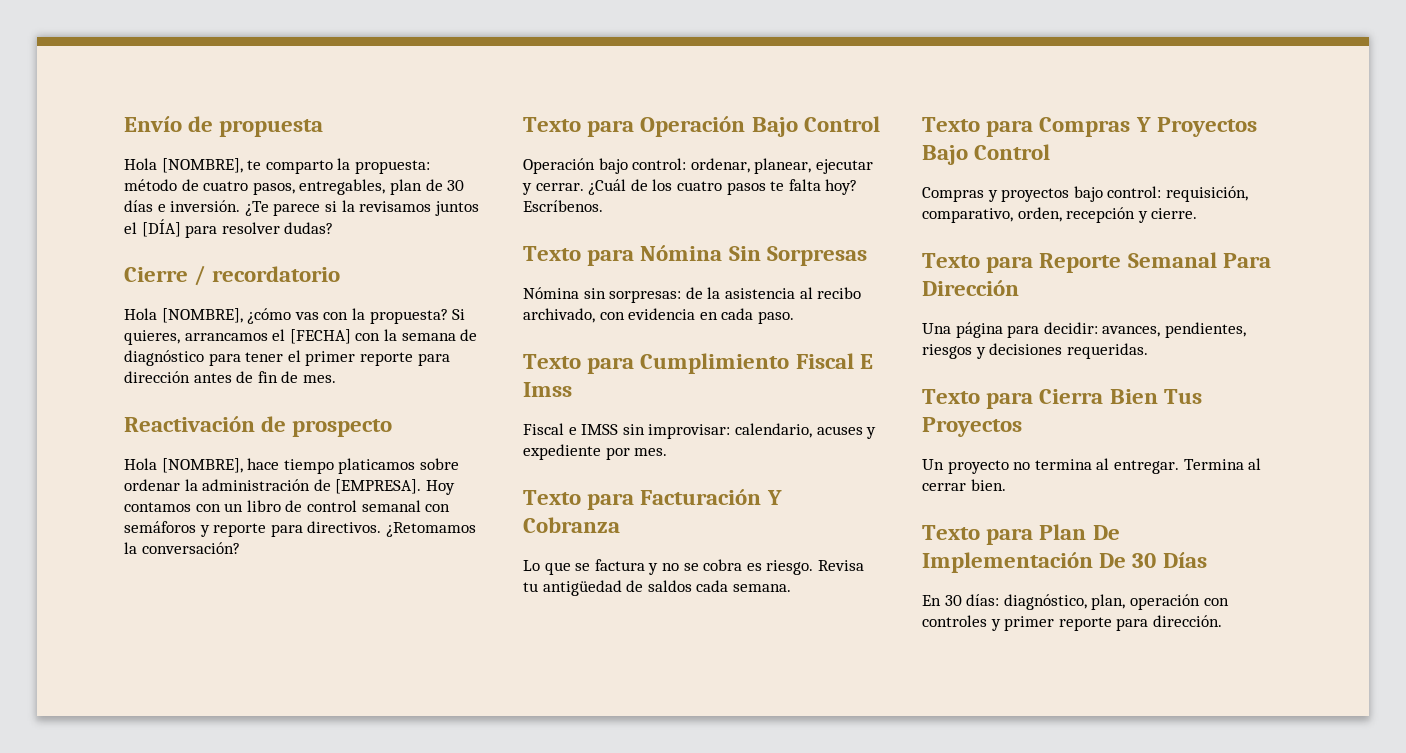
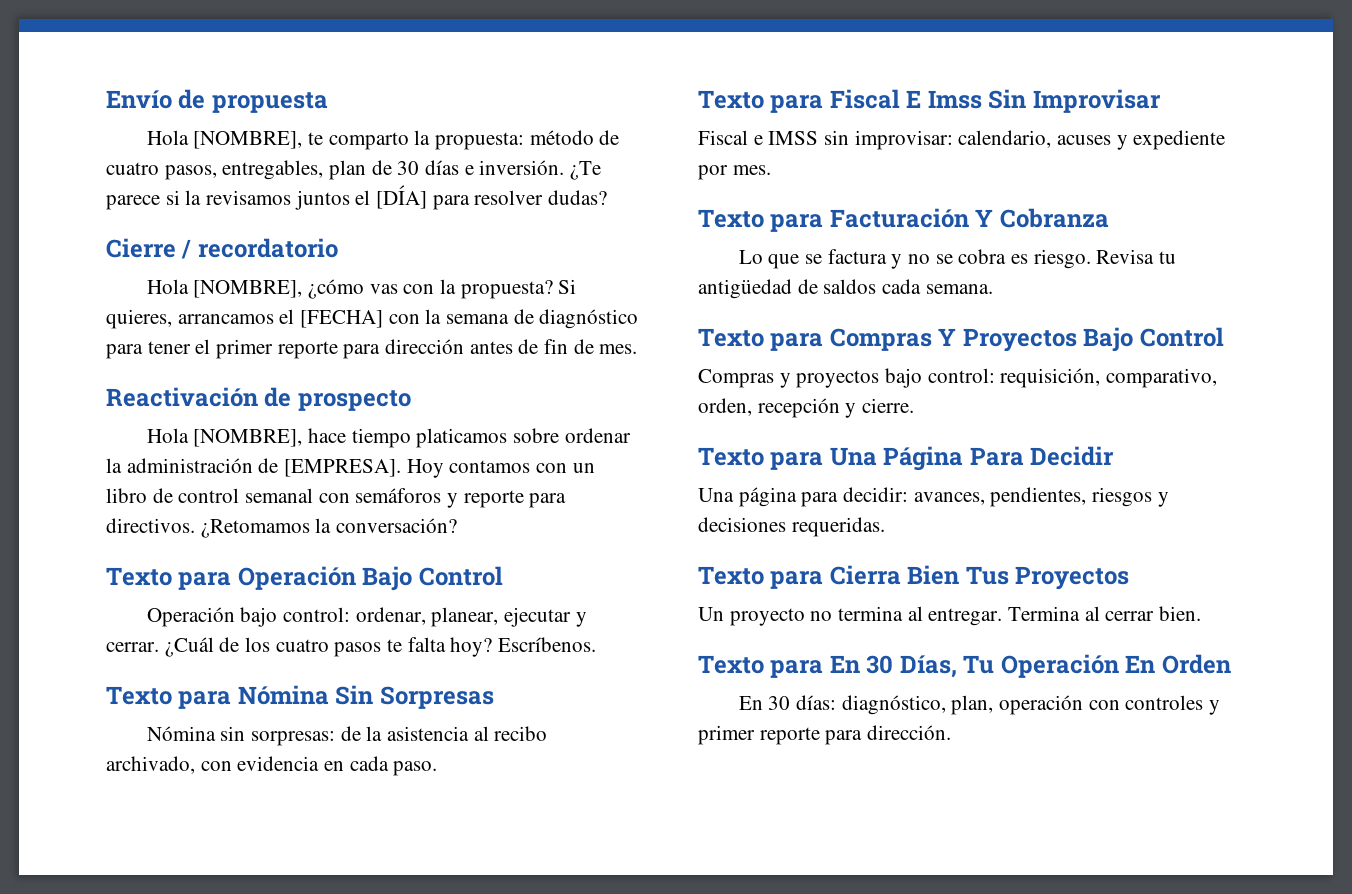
[640,353,790,374] Cumplimiento -> (824, 104) none
(572, 389) none -> [988,89,1161,113] Sin Improvisar
[1039,252,1271,273] [922,280,1019,296] Reporte Semanal Para Dirección -> [829,446,1115,471] Una Página Para Decidir
[1039,524,1120,540] [922,552,1207,573] Plan De Implementación De 30 Días -> [829,654,1231,678] En 30 Días, Tu Operación En Orden

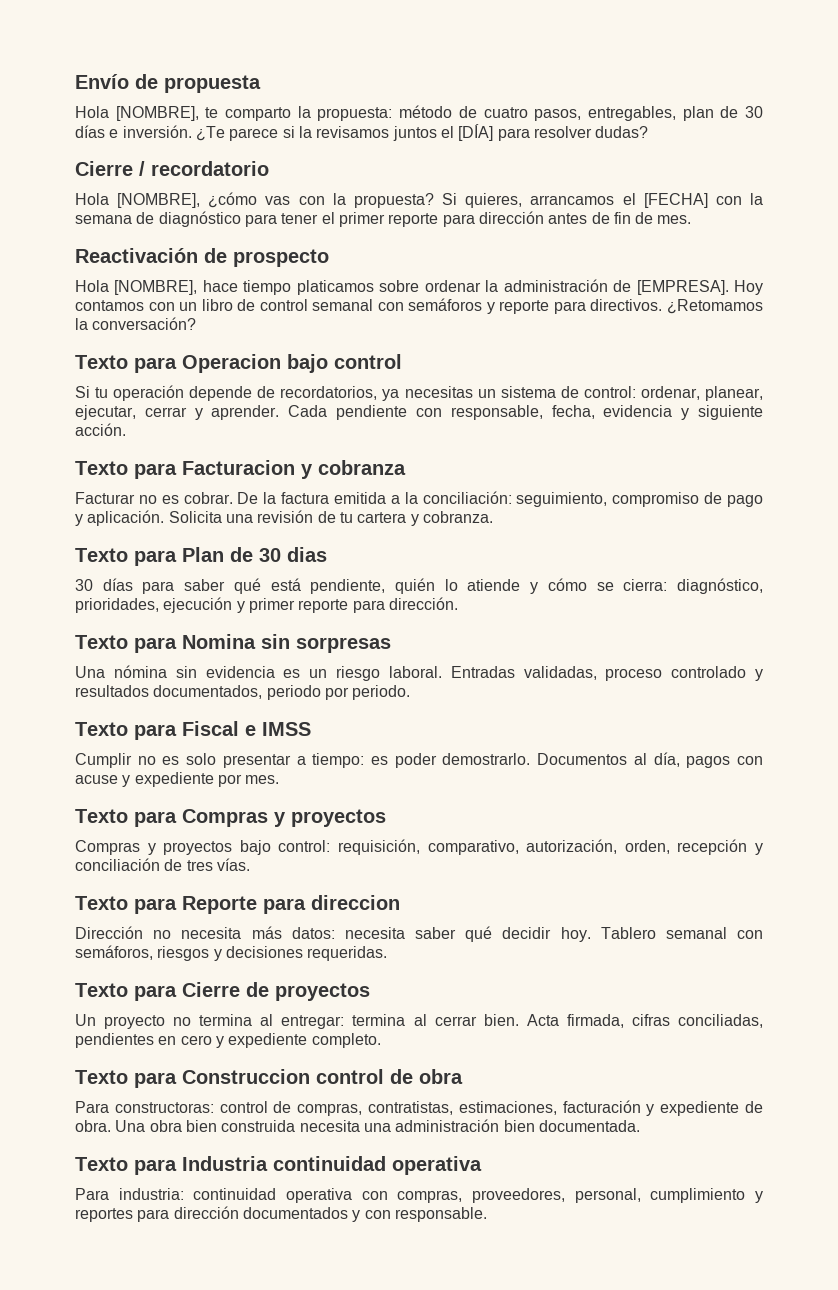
[237,566,503,591] [146,607,587,627] [106,637,597,657] [106,685,494,709] [146,726,548,746] [106,756,438,776] [698,89,1161,113] [698,130,1112,150] Operación Bajo Control // Operación bajo control: ordenar, planear, ejecutar y cerrar. ¿Cuál de los cuatro pasos te falta hoy? Escríbenos. // Texto para Nómina Sin Sorpresas // Nómina sin sorpresas: de la asistencia al recibo archivado, con evidencia en cada paso. // Texto para Fiscal E Imss Sin Improvisar // Fiscal e IMSS sin improvisar: calendario, acuses -> [182,354,402,373] [75,385,764,401] [75,405,764,420] [75,423,126,436] [75,460,406,479] [75,491,763,507] [75,510,493,526] [75,547,327,566] [75,578,763,594] [75,597,458,613] [75,634,391,653] [75,665,764,681] [75,685,411,700] [75,721,311,740] [75,752,763,768] [75,775,118,784] Operacion bajo control // Si tu operación depende de recordatorios, ya necesitas un sistema de control: ordenar, planear, ejecutar, cerrar y aprender. Cada pendiente con responsable, fecha, evidencia y siguiente acción. // Texto para Facturacion y cobranza // Facturar no es cobrar. De la factura emitida a la conciliación: seguimiento, compromiso de pago y aplicación. Solicita una revisión de tu cartera y cobranza. // Texto para Plan de 30 dias // 30 días para saber qué está pendiente, quién lo atiende y cómo se cierra: diagnóstico, prioridades, ejecución y primer reporte para dirección. // Texto para Nomina sin sorpresas // Una nómina sin evidencia es un riesgo laboral. Entradas validadas, proceso controlado y resultados documentados, periodo por periodo. // Texto para Fiscal e IMSS // Cumplir no es solo presentar a tiempo: es poder demostrarlo. Documentos al día, pagos con acuse
[829,208,1109,228] [738,249,1177,269] [698,279,993,299] [698,327,1224,352] Facturación Y Cobranza // Lo que se factura y no se cobra es riesgo. Revisa tu antigüedad de saldos cada semana. // Texto para Compras Y Proyectos Bajo Control -> [182,809,386,827] Compras y proyectos
(1218, 378) none -> [526,839,618,854] autorización,
[862,398,915,413] [698,446,1115,471] [698,487,1087,507] cierre. // Texto para Una Página Para Decidir // Una página para decidir: avances, pendientes, -> [75,858,250,871] [75,895,400,914] [75,926,763,942] [75,945,153,960] conciliación de tres vías. // Texto para Reporte para direccion // Dirección no necesita más datos: necesita saber qué decidir hoy. Tablero semanal con semáforos,
[829,565,1130,590] Cierra Bien Tus Proyectos -> [182,982,370,1001] Cierre de proyectos
[928,606,1081,626] entregar. Termina -> [281,1014,406,1029] entregar: termina
[698,654,1231,678] [738,695,1221,715] [698,725,952,745] // Texto para En 30 Días, Tu Operación En Orden // En 30 días: diagnóstico, plan, operación con controles y primer reporte para dirección. -> [526,1014,764,1028] [75,1033,381,1048] [75,1069,463,1088] [75,1100,763,1116] [75,1119,640,1132] [75,1156,482,1175] [75,1188,763,1203] [75,1206,487,1222] Acta firmada, cifras conciliadas, pendientes en cero y expediente completo. // Texto para Construccion control de obra // Para constructoras: control de compras, contratistas, estimaciones, facturación y expediente de obra. Una obra bien construida necesita una administración bien documentada. // Texto para Industria continuidad operativa // Para industria: continuidad operativa con compras, proveedores, personal, cumplimiento y reportes para dirección documentados y con responsable.

